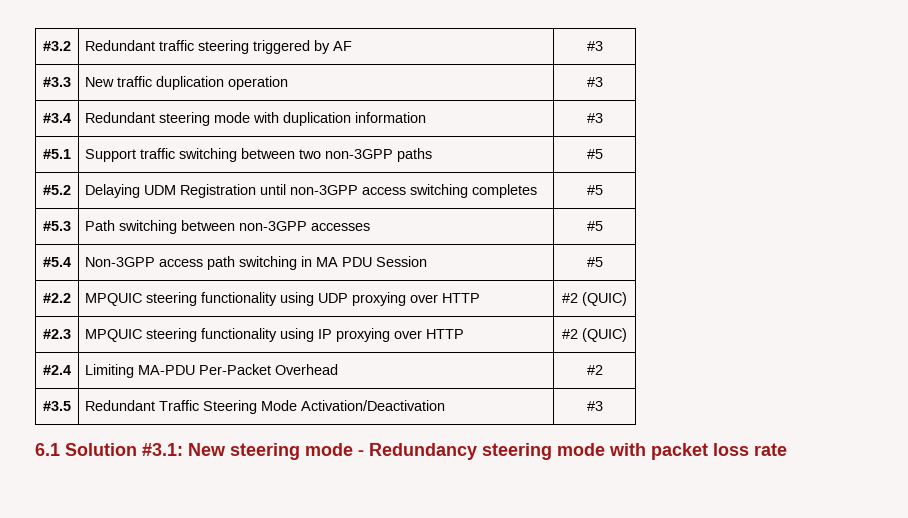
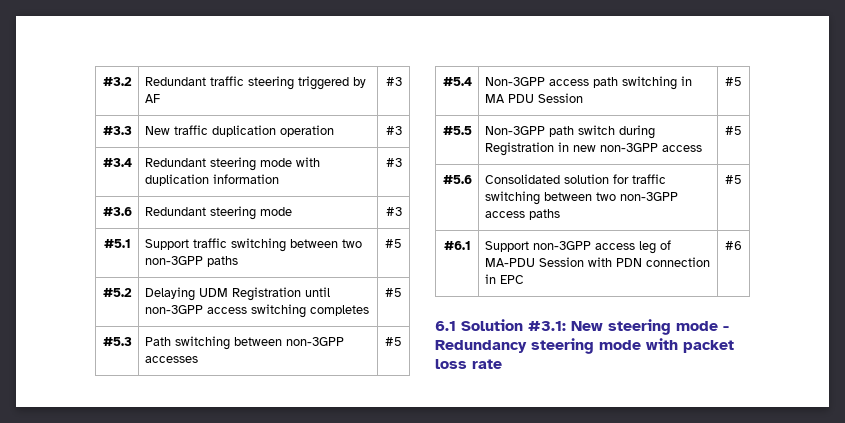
(603, 118) none -> [102,207,132,216] [144,206,292,220] [385,207,402,216] // #3.6 | Redundant steering mode | #3
[43,293,71,303] [85,292,481,306] [562,292,627,306] [43,329,71,339] [85,328,465,342] [562,328,627,342] [43,365,71,375] [85,364,339,378] [586,365,603,375] [43,401,71,411] [85,400,446,414] [586,401,603,411] #2.2 | MPQUIC steering functionality using UDP proxying over HTTP | #2 (QUIC) // #2.3 | MPQUIC steering functionality using IP proxying over HTTP | #2 (QUIC) // #2.4 | Limiting MA-PDU Per-Packet Overhead | #2 // #3.5 | Redundant Traffic Steering Mode Activation/Deactivation | #3 -> [442,126,472,135] [484,125,655,139] [484,142,702,156] [725,126,742,135] [442,175,472,184] [484,174,666,184] [484,191,678,205] [484,209,560,220] [725,175,742,184] [443,241,471,250] [484,240,671,254] [484,257,710,267] [484,274,524,284] [725,241,742,250] #5.5 | Non-3GPP path switch during Registration in new non-3GPP access | #5 // #5.6 | Consolidated solution for traffic switching between two non-3GPP access paths | #5 // #6.1 | Support non-3GPP access leg of MA-PDU Session with PDN connection in EPC | #6

